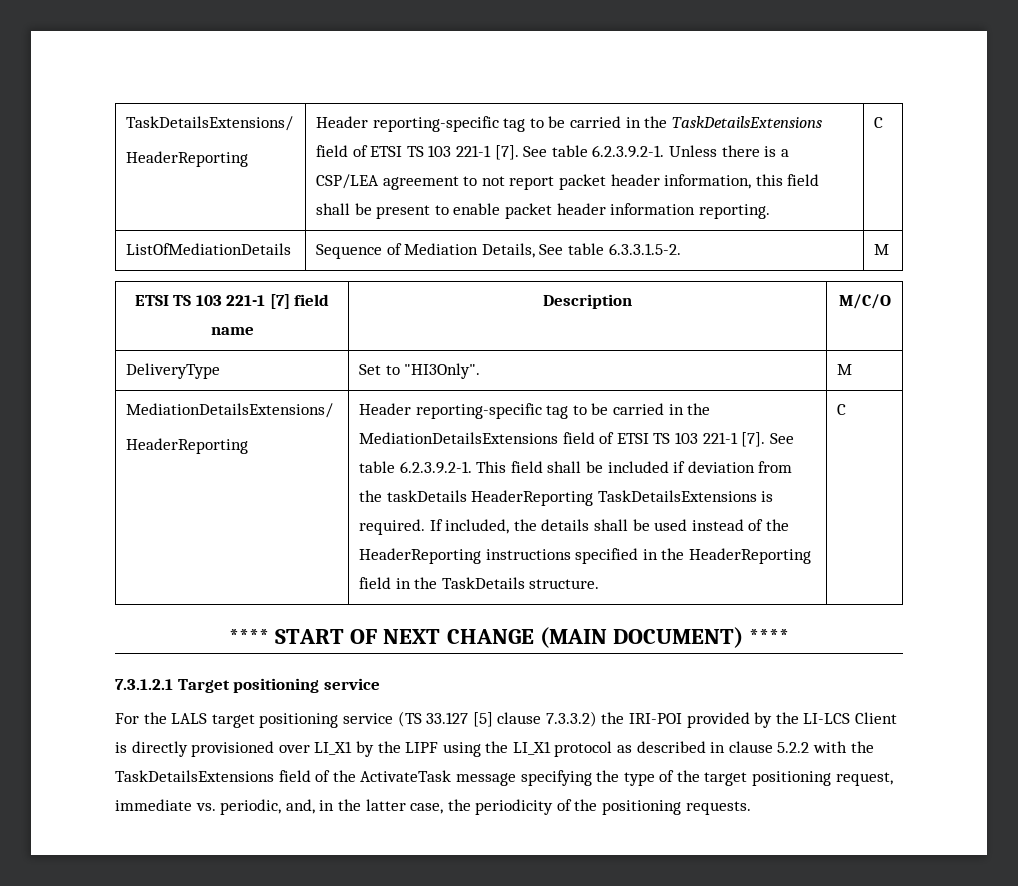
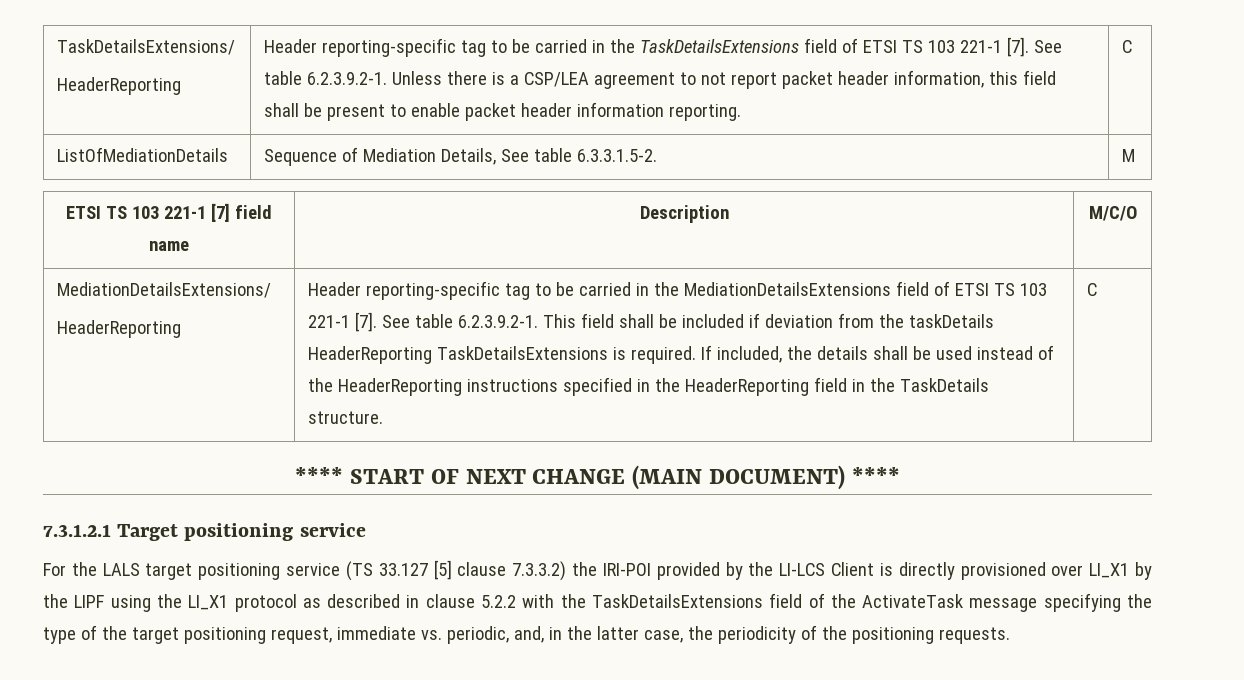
[126,363,221,379] [359,363,481,379] [837,364,853,375] // DeliveryType | Set to "HI3Only". | M -> (1137, 213) none

